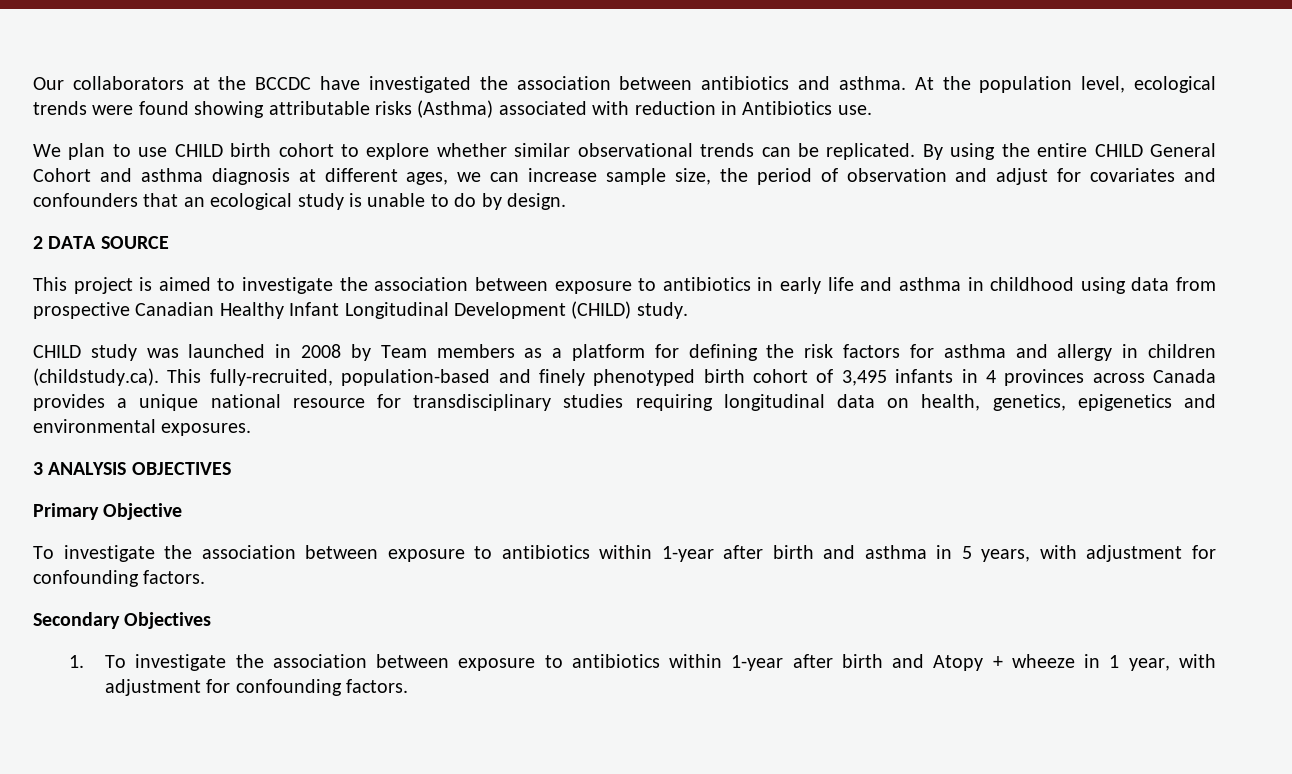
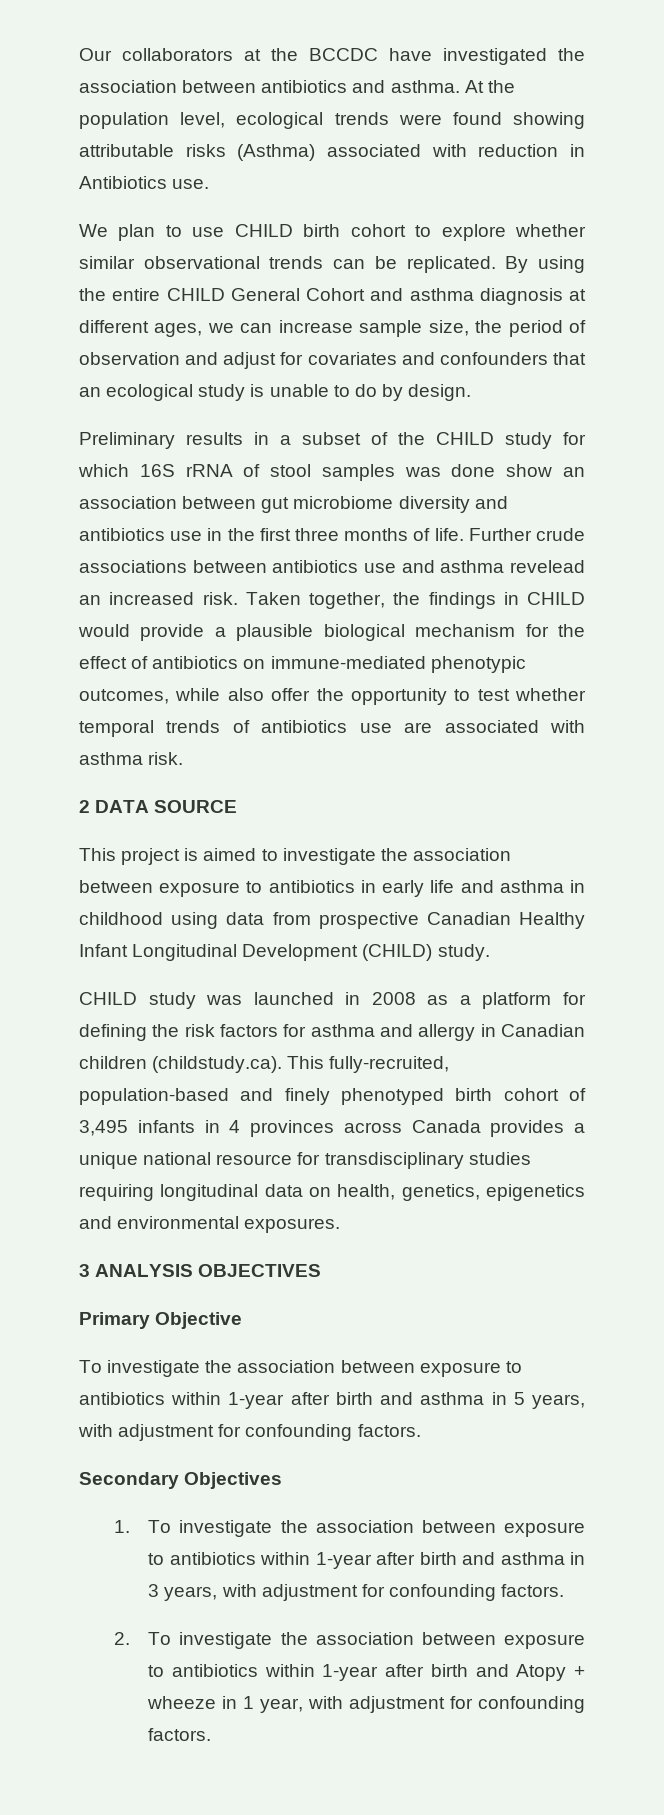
(566, 201) none -> [79,432,586,449] [78,464,585,481] [79,496,508,513] [79,528,585,541] [79,560,586,573] [79,592,585,609] [78,624,586,641] [79,656,526,673] [79,688,586,705] [79,720,585,737] [79,752,184,765] // Preliminary results in a subset of the CHILD study for which 16S rRNA of stool samples was done show an association between gut microbiome diversity and antibiotics use in the first three months of life. Further crude associations between antibiotics use and asthma revelead an increased risk. Taken together, the findings in CHILD would provide a plausible biological mechanism for the effect of antibiotics on immune-mediated phenotypic outcomes, while also offer the opportunity to test whether temporal trends of antibiotics use are associated with asthma risk.
[350,344,515,361] by Team members -> (416, 998) none
(1139, 351) none -> [500,1024,585,1037] Canadian
(925, 661) none -> [500,1552,585,1565] [148,1584,565,1601] [113,1632,585,1649] [148,1664,509,1681] asthma in 3 years, with adjustment for confounding factors. // 2. To investigate the association between exposure to antibiotics within 1-year after birth and

